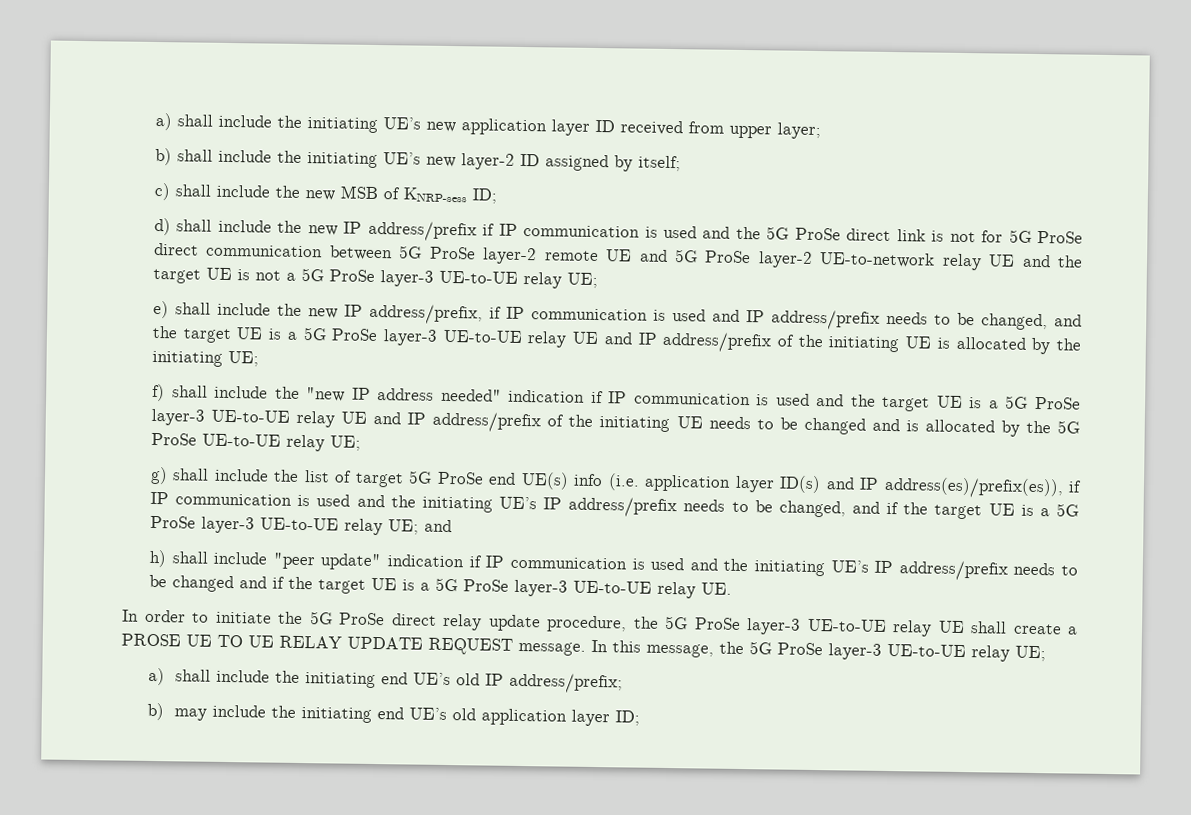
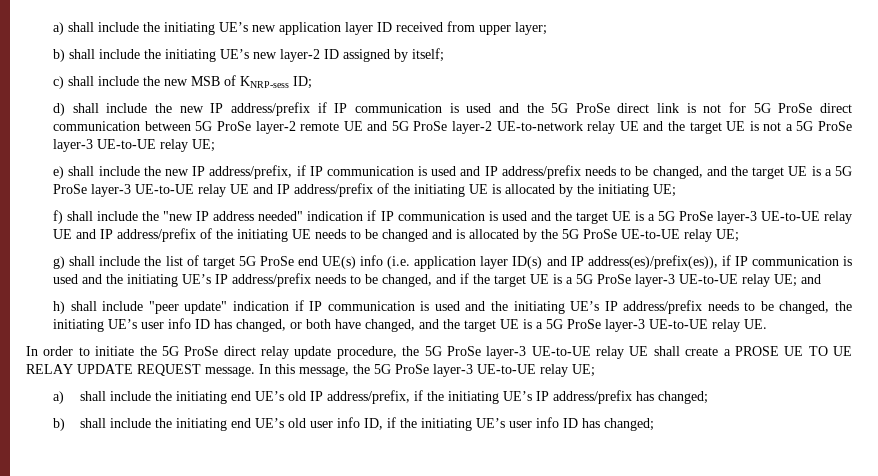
[171,575,285,593] changed and if -> [779,301,852,314] [53,318,440,332] changed, the initiating UE’s user info ID has changed, or both have changed, and
[508,672,623,694] [146,702,640,727] address/prefix; // b) may include the initiating end UE’s old application layer ID; -> [327,390,709,404] [53,417,655,431] address/prefix, if the initiating UE’s IP address/prefix has changed; // b) shall include the initiating end UE’s old user info ID, if the initiating UE’s user info ID has changed;

